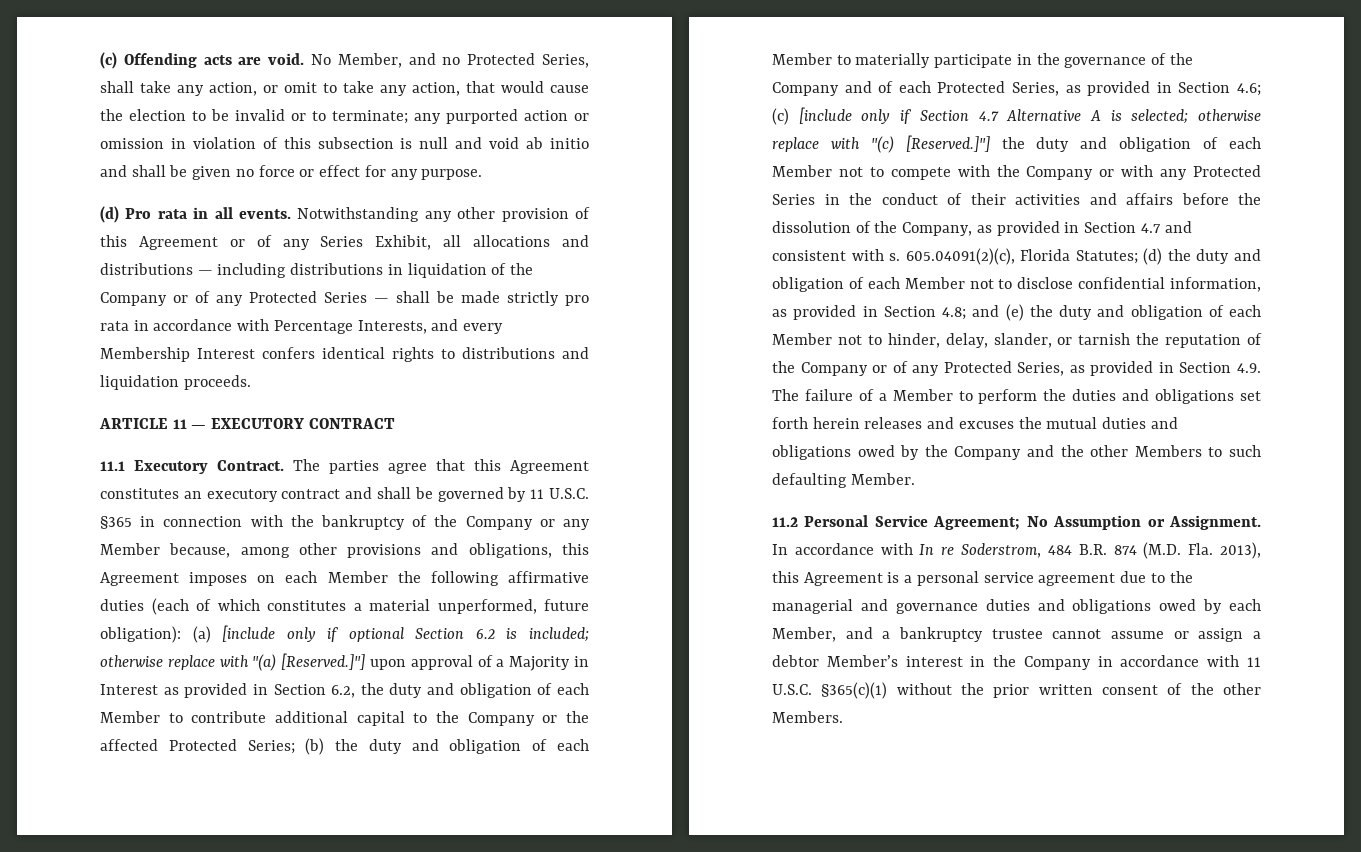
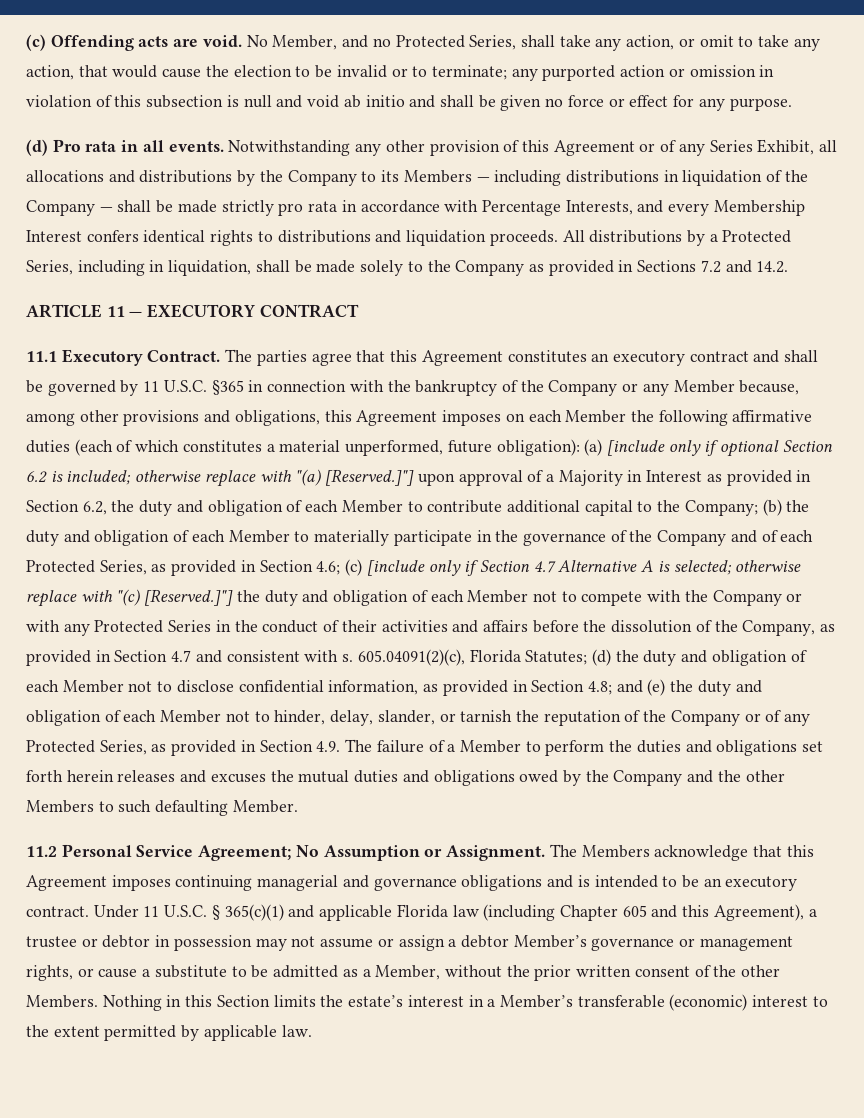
(193, 269) none -> [237,170,472,186] by the Company to its Members
[173,291,367,306] or of any Protected Series -> (95, 208) none
(251, 382) none -> [562,230,792,246] [26,260,789,276] All distributions by a Protected Series, including in liquidation, shall be made solely to the Company as provided in Sections 7.2 and 14.2.
[467,711,590,726] [100,739,295,754] Company or the affected Protected Series; -> [684,500,758,516] Company;
[772,542,1261,559] [772,571,1193,586] [772,599,1261,614] [772,627,1102,642] In accordance with In re Soderstrom, 484 B.R. 874 (M.D. Fla. 2013), this Agreement is a personal service agreement due to the managerial and governance duties and obligations owed by each Member, and a bankruptcy trustee cannot -> [549,844,814,861] [26,875,798,891] [26,904,817,921] [26,935,316,951] The Members acknowledge that this Agreement imposes continuing managerial and governance obligations and is intended to be an executory contract. Under 11 U.S.C. § 365(c)(1) and applicable Florida law (including Chapter 605 and this Agreement), a trustee or debtor in possession may not
[905,655,1261,670] [772,682,888,699] interest in the Company in accordance with 11 U.S.C. §365(c)(1) -> [591,936,793,951] [26,965,441,981] governance or management rights, or cause a substitute to be admitted as a Member,
(843, 717) none -> [102,994,828,1011] [26,1025,312,1041] Nothing in this Section limits the estate’s interest in a Member’s transferable (economic) interest to the extent permitted by applicable law.

